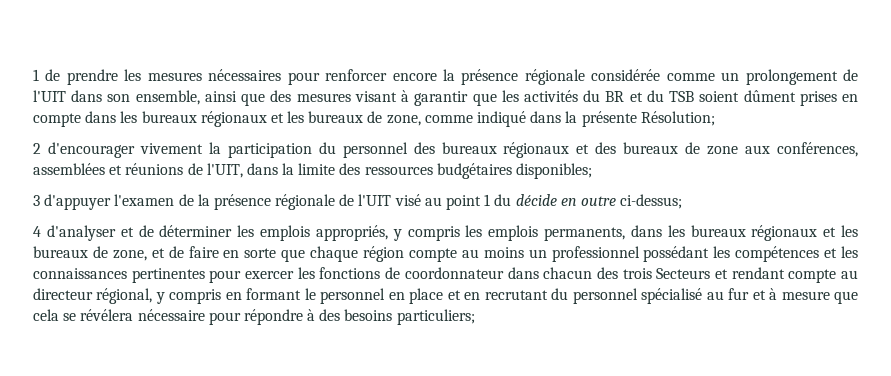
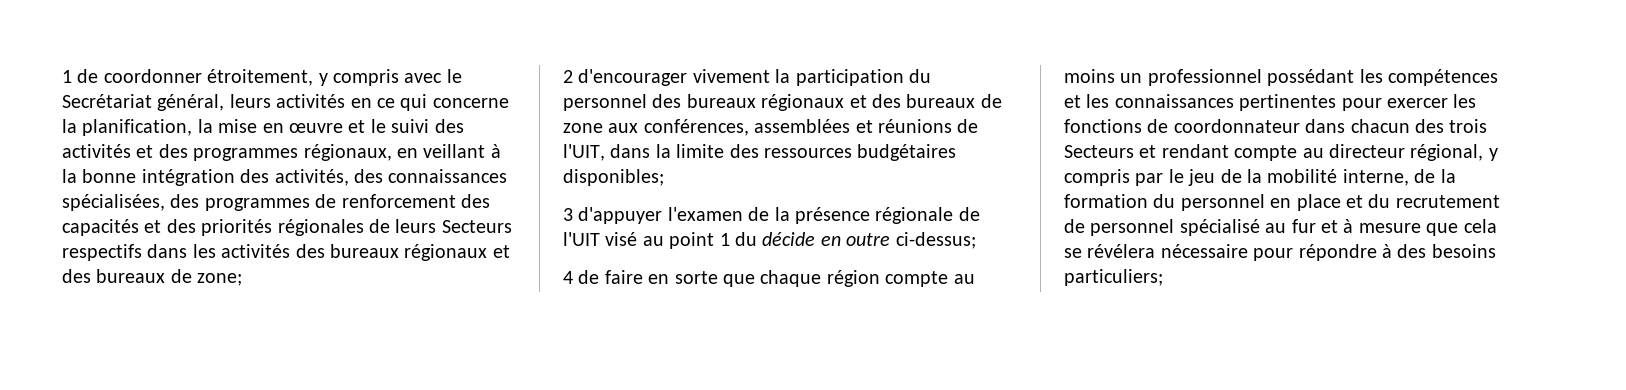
[66,69,858,85] [33,90,859,106] [33,111,715,127] prendre les mesures nécessaires pour renforcer encore la présence régionale considérée comme un prolongement de l'UIT dans son ensemble, ainsi que des mesures visant à garantir que les activités du BR et du TSB soient dûment prises en compte dans les bureaux régionaux et les bureaux de zone, comme indiqué dans la présente Résolution; -> [103,69,462,86] [62,94,509,111] [62,119,464,136] [62,144,501,161] [62,169,508,186] [62,194,490,211] [62,219,512,236] [62,244,510,261] [62,269,243,286] coordonner étroitement, y compris avec le Secrétariat général, leurs activités en ce qui concerne la planification, la mise en œuvre et le suivi des activités et des programmes régionaux, en veillant à la bonne intégration des activités, des connaissances spécialisées, des programmes de renforcement des capacités et des priorités régionales de leurs Secteurs respectifs dans les activités des bureaux régionaux et des bureaux de zone;
[46,225,859,241] [33,246,165,261] d'analyser et de déterminer les emplois appropriés, y compris les emplois permanents, dans les bureaux régionaux et les bureaux de zone, et -> (573, 277) none
[225,288,316,300] en formant le -> [1135,169,1456,186] [1064,194,1176,208] par le jeu de la mobilité interne, de la formation du
[464,288,569,300] en recrutant du -> [1368,194,1500,208] [1064,219,1085,233] du recrutement de

